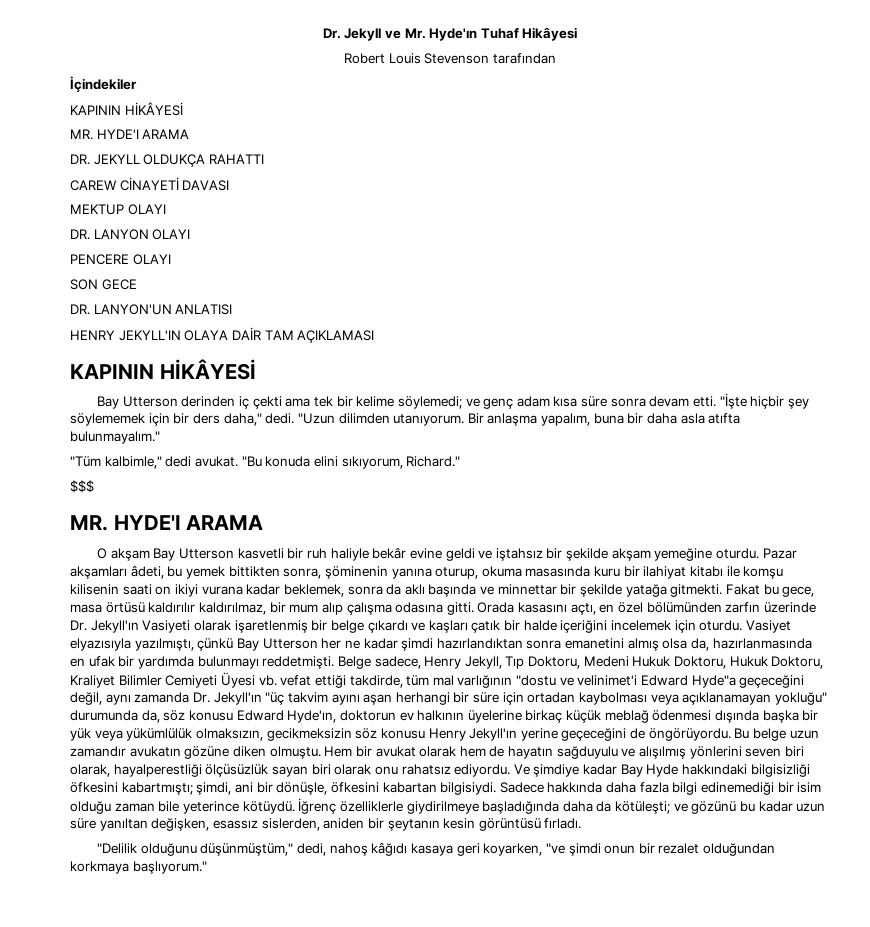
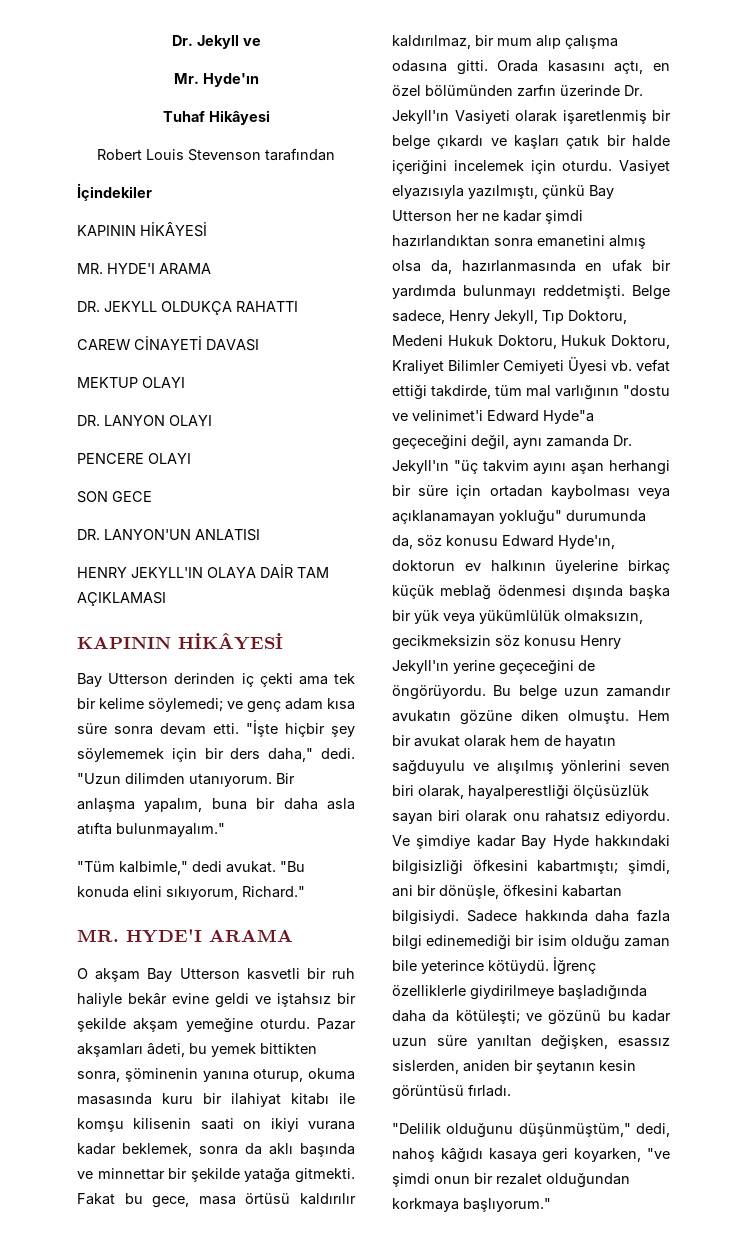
(401, 34) none -> (261, 42) //
(478, 34) none -> (259, 80) //
[70,480,94,493] // $$$ -> (305, 892) none

